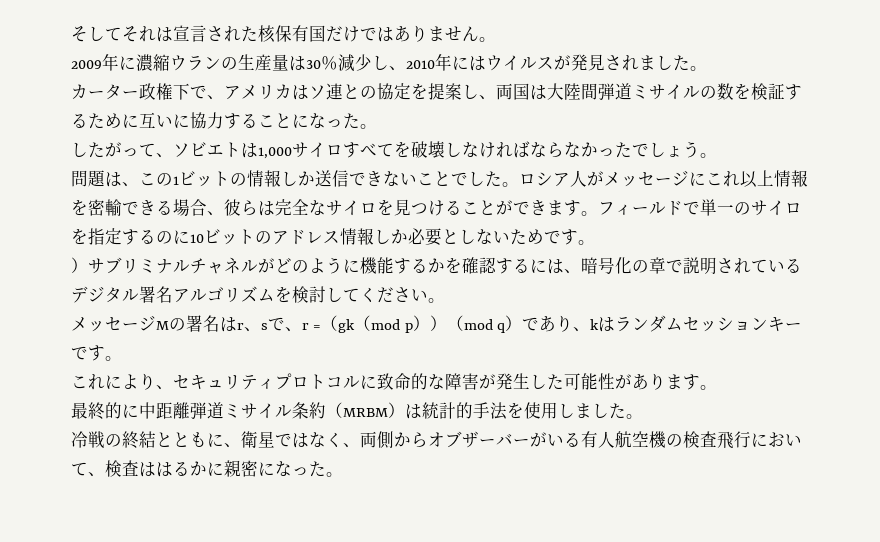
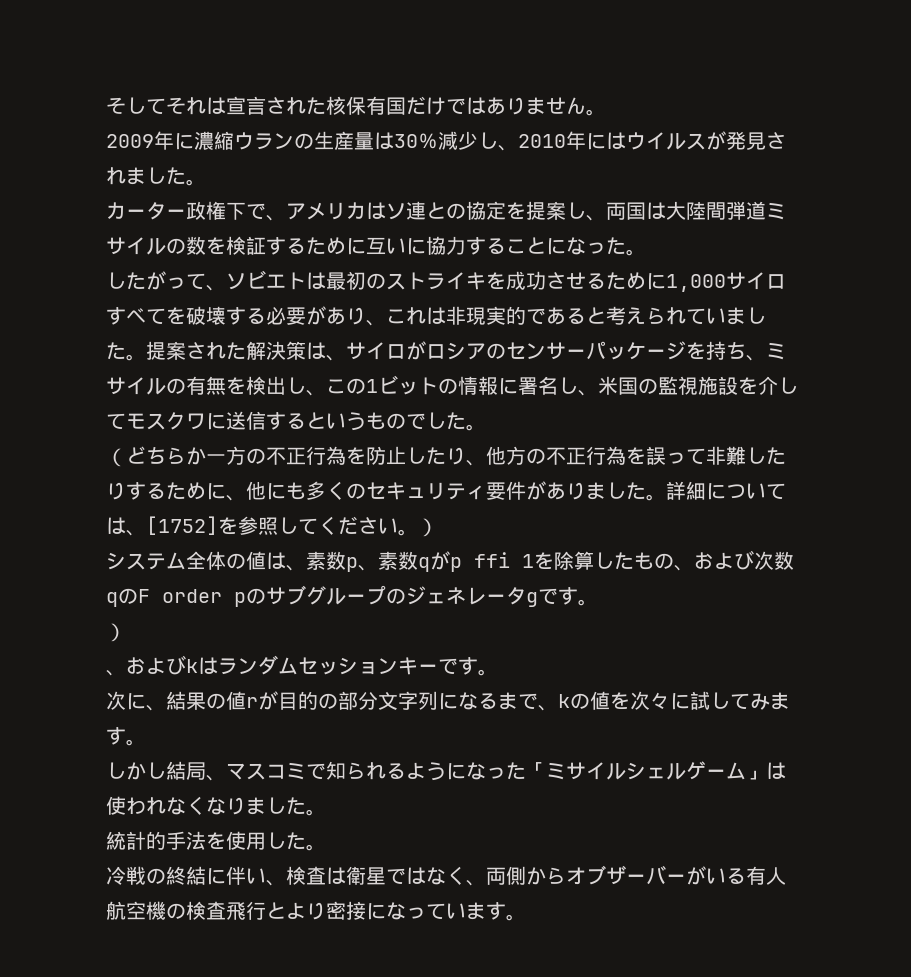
(258, 150) none -> [326,271,666,290] 最初のストライキを成功させるために
[445,141,717,158] [71,170,122,187] しなければならなかったでしょう。 // 問題は -> [226,306,766,326] [106,341,786,361] [106,376,306,395] する必要があり、これは非現実的であると考えられていました。提案された解決策は、サイロがロシアのセンサーパッケージを持ち、ミサイルの有無を検出し
[281,170,808,188] [71,199,802,216] [71,228,595,246] [71,257,802,275] [71,286,445,303] [71,315,591,333] しか送信できないことでした。ロシア人がメッセージにこれ以上情報を密輸できる場合、彼らは完全なサイロを見つけることができます。フィールドで単一のサイロを指定するのに10ビットのアドレス情報しか必要としないためです。 // ）サブリミナルチャネルがどのように機能するかを確認するには、暗号化の章で説明されているデジタル署名アルゴリズムを検討してください。 // メッセージMの署名はr、sで、r =（gk（mod p））（mod q）であり、 -> [498,376,798,396] [106,411,486,431] [106,446,786,467] [106,481,786,501] [106,516,438,537] [106,550,794,572] [106,585,598,607] [106,623,126,642] [106,655,186,676] に署名し、米国の監視施設を介してモスクワに送信するというものでした。 // （どちらか一方の不正行為を防止したり、他方の不正行為を誤って非難したりするために、他にも多くのセキュリティ要件がありました。詳細については、[1752]を参照してください。） // システム全体の値は、素数p、素数qがp ffi 1を除算したもの、および次数qのF order pのサブグループのジェネレータgです。 // ） // 、および
[71,373,717,390] [71,402,422,420] これにより、セキュリティプロトコルに致命的な障害が発生した可能性があります。 // 最終的に中距離弾道ミサイル条約（MRBM）は -> [106,691,790,711] [106,727,146,746] [106,761,786,781] [106,796,326,816] 次に、結果の値rが目的の部分文字列になるまで、kの値を次々に試してみます。 // しかし結局、マスコミで知られるようになった「ミサイルシェルゲーム」は使われなくなりました。 //
[575,403,609,418] まし -> (286, 840) none
[156,432,241,448] とともに、 -> [206,866,346,886] に伴い、検査は
[751,432,802,447] [71,460,326,477] において、検査ははるかに親密になった -> [266,901,506,920] とより密接になっています

